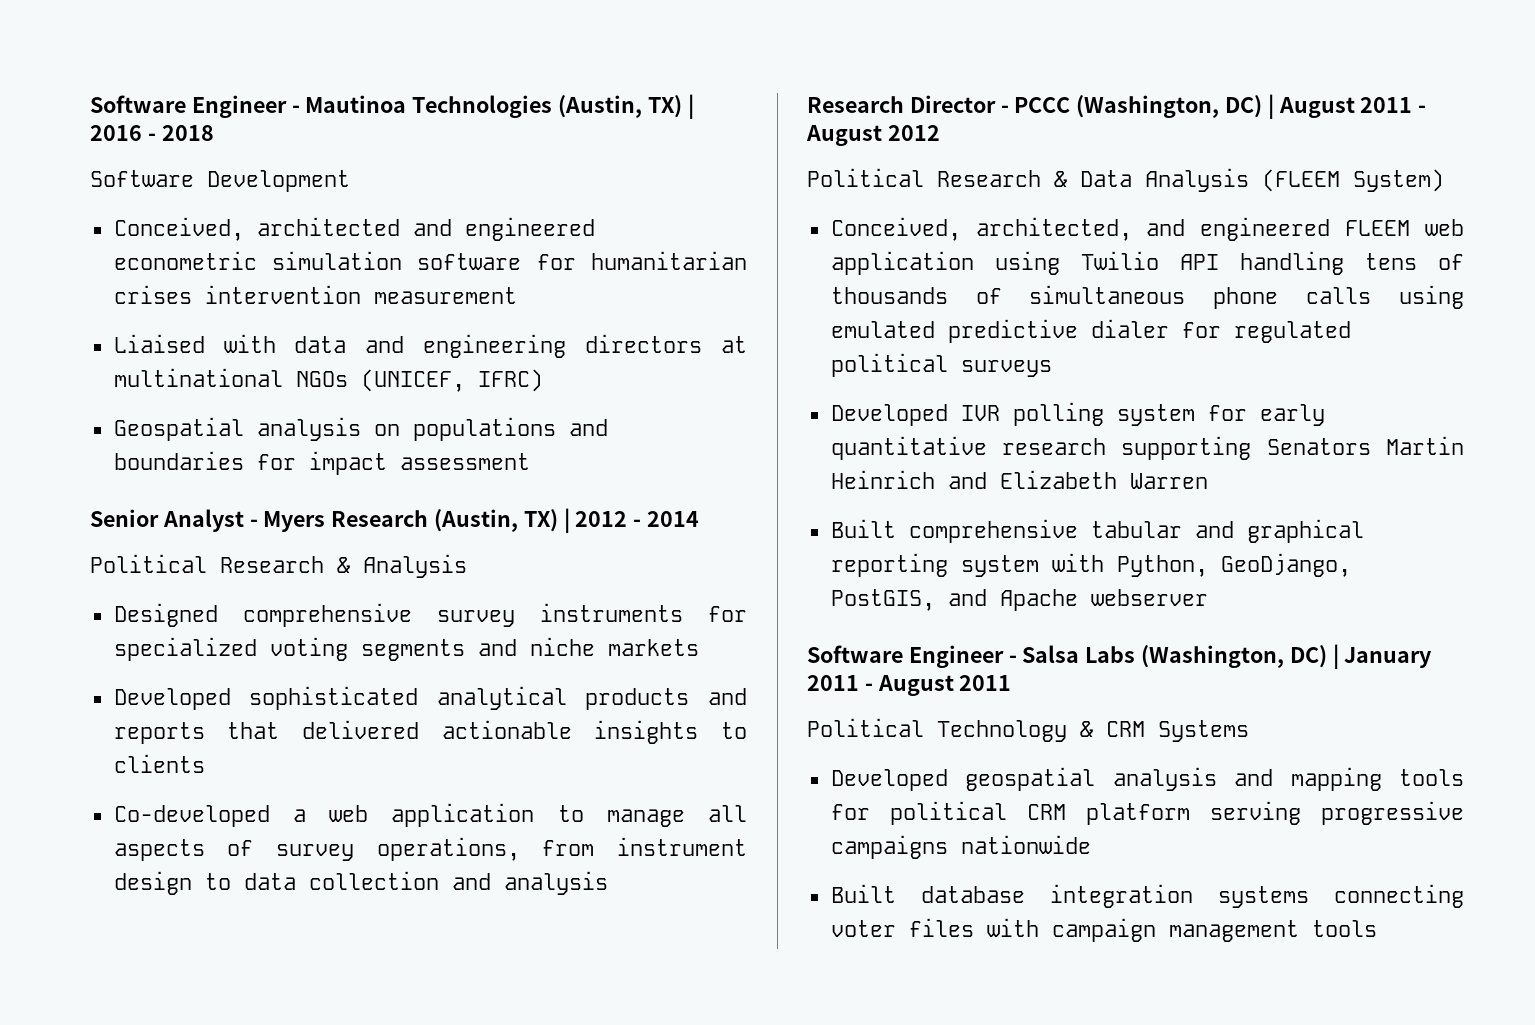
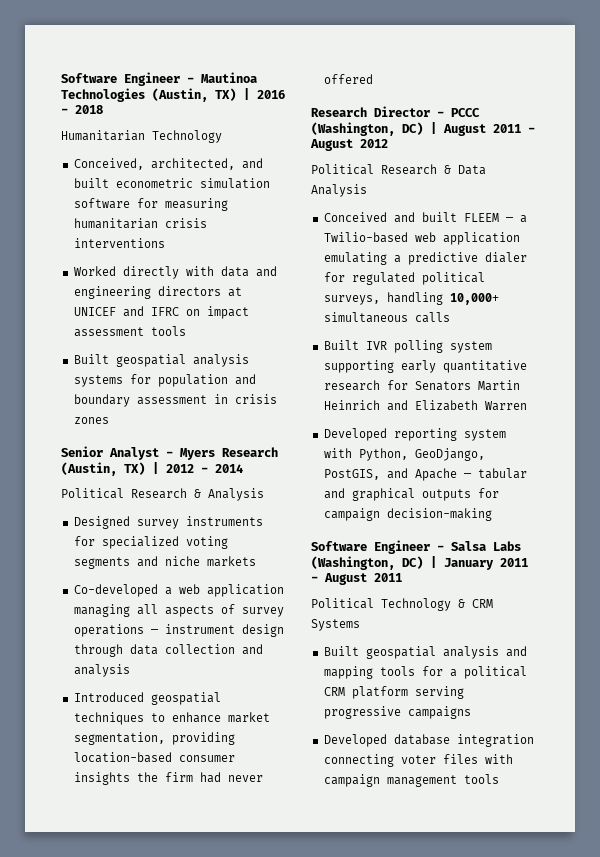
[90,170,350,192] [113,217,595,241] Software Development // Conceived, architected and engineered -> [61,130,222,143] [73,158,263,170] [73,178,109,188] Humanitarian Technology // Conceived, architected, and built
[591,251,747,270] [113,285,517,304] [113,334,205,353] humanitarian crises intervention measurement // Liaised -> [164,198,228,211] [73,218,207,229] [73,238,165,248] [73,266,179,279] measuring humanitarian crisis interventions // Worked directly
[113,368,543,392] [113,417,608,441] [113,451,530,475] multinational NGOs (UNICEF, IFRC) // Geospatial analysis on populations and boundaries for impact assessment -> [73,306,249,319] [73,326,186,337] [73,354,249,367] [73,374,256,387] [73,394,277,407] [73,417,109,424] UNICEF and IFRC on impact assessment tools // Built geospatial analysis systems for population and boundary assessment in crisis zones
[242,603,412,627] comprehensive -> (130, 522) none
[113,686,747,710] [113,720,747,744] [113,754,205,773] // Developed sophisticated analytical products and reports that delivered actionable insights to clients -> (256, 561) none
[557,805,685,827] to manage -> [73,604,130,617] managing
[376,837,595,861] operations, from -> [73,624,159,637] operations —
[204,873,231,890] to -> [73,644,123,657] through
(608, 883) none -> [73,692,221,705] [73,712,270,725] [73,732,235,745] [73,752,235,763] [73,772,263,785] [323,74,373,84] // Introduced geospatial techniques to enhance market segmentation, providing location-based consumer insights the firm had never offered
[1262,169,1444,192] [830,217,1464,241] [830,251,1464,275] [830,285,1464,309] [830,321,935,338] (FLEEM System) // Conceived, architected, and engineered FLEEM web application using Twilio API handling tens of thousands of simultaneous phone calls using emulated -> [323,212,527,223] [323,232,520,245] [323,252,401,265] // Conceived and built FLEEM — a Twilio-based web application emulating a
[960,360,1052,377] [830,404,948,426] surveys // Developed -> [323,292,499,305] [323,312,450,323] [323,340,359,350] surveys, handling 10,000+ simultaneous calls // Built
[1207,405,1247,421] for -> [323,360,394,373] supporting
[1121,436,1252,460] supporting -> [386,380,408,390] for
[830,519,1364,543] Built comprehensive tabular and graphical -> [323,428,387,441] Developed
[1090,589,1208,606] webserver -> [463,468,527,479] [323,488,499,501] [323,508,492,521] — tabular and graphical outputs for campaign decision-making
[830,769,948,791] Developed -> [323,646,359,656] Built
(870, 812) none -> [449,669,457,677] a
[960,835,1091,854] [830,884,896,903] nationwide // Built -> [323,734,387,747] // Developed
[1217,886,1309,908] systems -> (534, 740) none

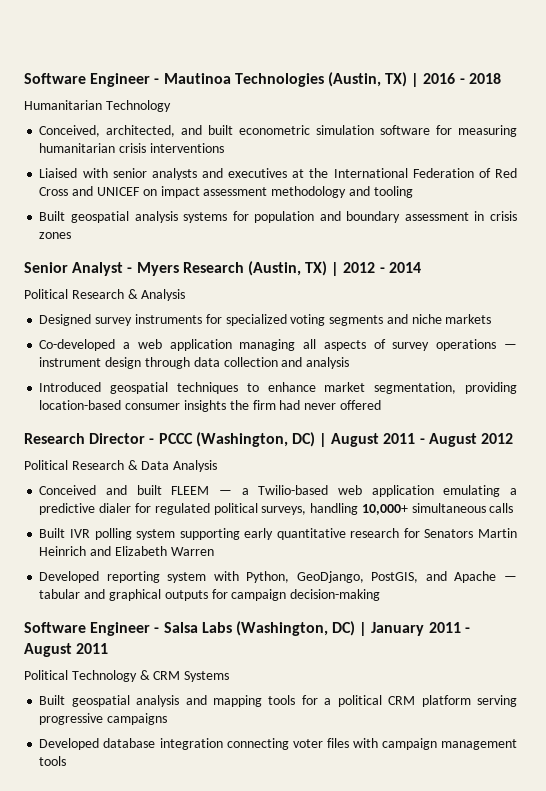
[73,266,277,279] [73,286,242,299] [73,306,249,319] [73,326,186,337] Worked directly with data and engineering directors at UNICEF and IFRC on impact assessment tools -> [39,168,517,180] [39,186,413,198] Liaised with senior analysts and executives at the International Federation of Red Cross and UNICEF on impact assessment methodology and tooling

